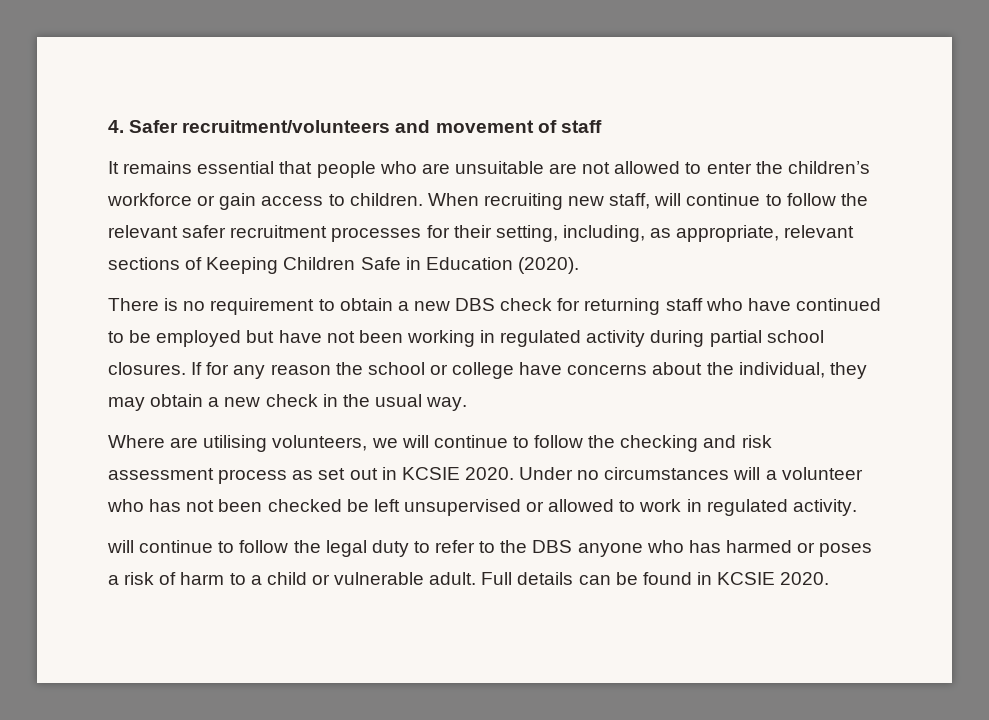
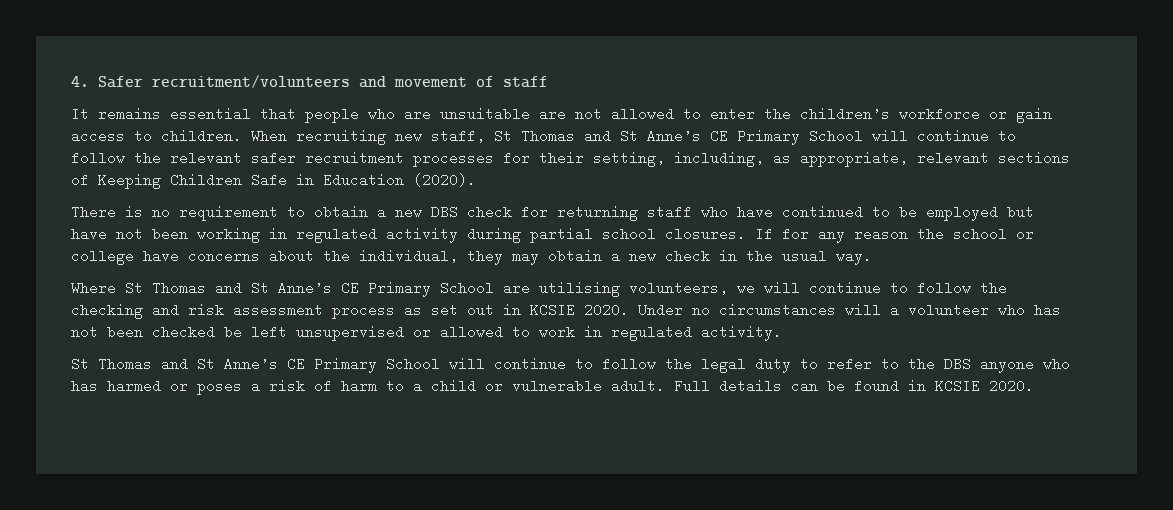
(651, 201) none -> [494,129,863,145] St Thomas and St Anne’s CE Primary School
(165, 441) none -> [125,281,494,297] St Thomas and St Anne’s CE Primary School
(857, 507) none -> [71,357,440,373] St Thomas and St Anne’s CE Primary School

